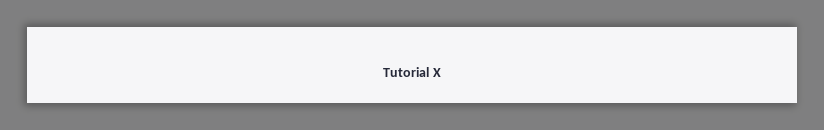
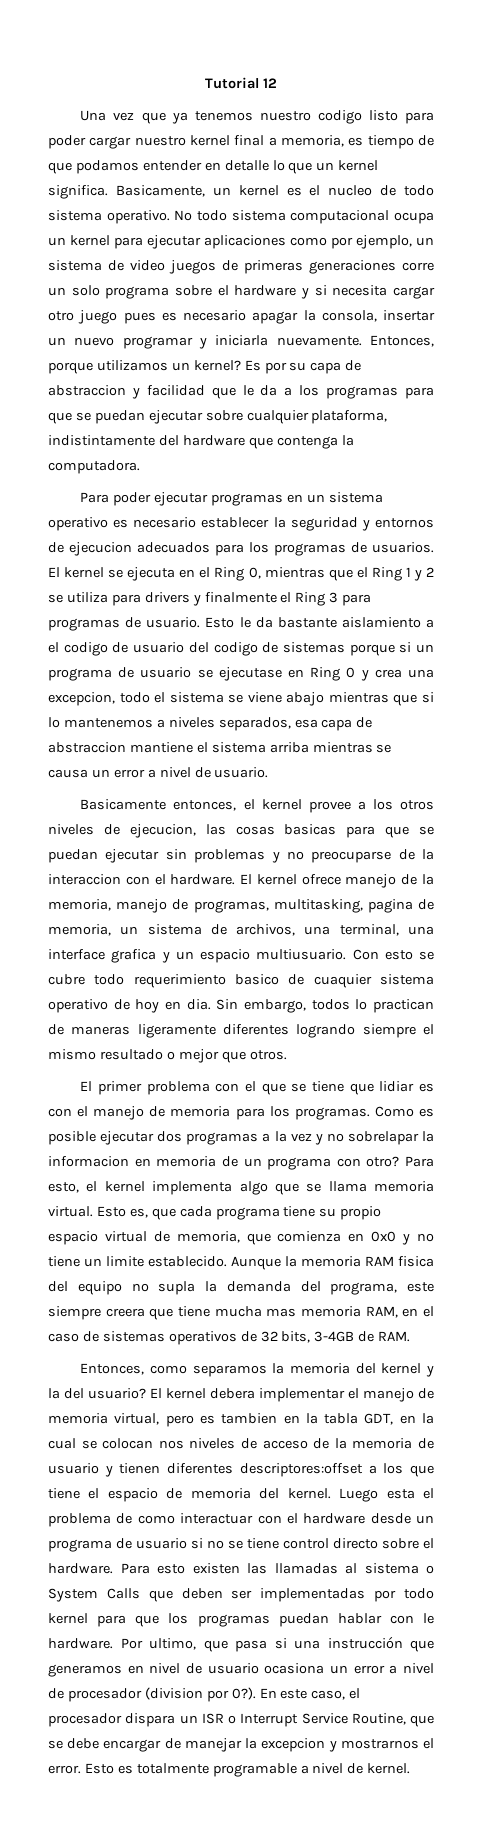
[432,68,441,77] X -> [262,78,277,88] [80,110,434,124] [48,135,434,149] [48,160,379,174] [48,185,434,199] [48,210,434,224] [48,235,434,249] [48,260,434,274] [48,285,436,299] [48,310,435,324] [48,335,434,349] [48,360,362,374] [48,385,434,399] [48,410,388,424] [48,435,354,449] [48,460,140,474] [80,492,383,506] [48,517,434,531] [48,542,434,556] [48,567,434,581] [48,592,372,606] [48,617,434,631] [48,642,434,656] [48,667,434,681] [48,692,434,706] [48,717,373,731] [48,742,392,753] [48,767,269,778] [80,799,434,813] [48,824,434,838] [48,849,434,863] [48,874,434,888] [48,899,434,913] [48,924,434,936] [48,949,434,963] [48,974,434,988] [48,999,435,1013] [48,1024,434,1038] [48,1049,287,1063] [80,1081,435,1095] [48,1106,434,1120] [48,1131,435,1145] [48,1156,434,1170] [48,1181,434,1195] [48,1206,382,1220] [48,1231,435,1245] [48,1256,434,1270] [48,1281,434,1295] [48,1306,435,1320] [48,1331,411,1345] [80,1363,434,1377] [48,1388,434,1402] [48,1413,435,1427] [48,1438,435,1449] [48,1463,434,1477] [48,1488,435,1502] [48,1513,434,1527] [48,1538,434,1552] [48,1563,434,1574] [48,1588,435,1602] [48,1613,434,1627] [48,1636,434,1652] [48,1663,435,1677] [48,1687,361,1702] [48,1713,434,1727] [48,1738,435,1752] [48,1763,411,1777] 12 // Una vez que ya tenemos nuestro codigo listo para poder cargar nuestro kernel final a memoria, es tiempo de que podamos entender en detalle lo que un kernel significa. Basicamente, un kernel es el nucleo de todo sistema operativo. No todo sistema computacional ocupa un kernel para ejecutar aplicaciones como por ejemplo, un sistema de video juegos de primeras generaciones corre un solo programa sobre el hardware y si necesita cargar otro juego pues es necesario apagar la consola, insertar un nuevo programar y iniciarla nuevamente. Entonces, porque utilizamos un kernel? Es por su capa de abstraccion y facilidad que le da a los programas para que se puedan ejecutar sobre cualquier plataforma, indistintamente del hardware que contenga la computadora. // Para poder ejecutar programas en un sistema operativo es necesario establecer la seguridad y entornos de ejecucion adecuados para los programas de usuarios. El kernel se ejecuta en el Ring 0, mientras que el Ring 1 y 2 se utiliza para drivers y finalmente el Ring 3 para programas de usuario. Esto le da bastante aislamiento a el codigo de usuario del codigo de sistemas porque si un programa de usuario se ejecutase en Ring 0 y crea una excepcion, todo el sistema se viene abajo mientras que si lo mantenemos a niveles separados, esa capa de abstraccion mantiene el sistema arriba mientras se causa un error a nivel de usuario. // Basicamente entonces, el kernel provee a los otros niveles de ejecucion, las cosas basicas para que se puedan ejecutar sin problemas y no preocuparse de la interaccion con el hardware. El kernel ofrece manejo de la memoria, manejo de programas, multitasking, pagina de memoria, un sistema de archivos, una terminal, una interface grafica y un espacio multiusuario. Con esto se cubre todo requerimiento basico de cuaquier sistema operativo de hoy en dia. Sin embargo, todos lo practican de maneras ligeramente diferentes logrando siempre el mismo resultado o mejor que otros. // El primer problema con el que se tiene que lidiar es con el manejo de memoria para los programas. Como es posible ejecutar dos programas a la vez y no sobrelapar la informacion en memoria de un programa con otro? Para esto, el kernel implementa algo que se llama memoria virtual. Esto es, que cada programa tiene su propio espacio virtual de memoria, que comienza en 0x0 y no tiene un limite establecido. Aunque la memoria RAM fisica del equipo no supla la demanda del programa, este siempre creera que tiene mucha mas memoria RAM, en el caso de sistemas operativos de 32 bits, 3-4GB de RAM. // Entonces, como separamos la memoria del kernel y la del usuario? El kernel debera implementar el manejo de memoria virtual, pero es tambien en la tabla GDT, en la cual se colocan nos niveles de acceso de la memoria de usuario y tienen diferentes descriptores:offset a los que tiene el espacio de memoria del kernel. Luego esta el problema de como interactuar con el hardware desde un programa de usuario si no se tiene control directo sobre el hardware. Para esto existen las llamadas al sistema o System Calls que deben ser implementadas por todo kernel para que los programas puedan hablar con le hardware. Por ultimo, que pasa si una instrucción que generamos en nivel de usuario ocasiona un error a nivel de procesador (division por 0?). En este caso, el procesador dispara un ISR o Interrupt Service Routine, que se debe encargar de manejar la excepcion y mostrarnos el error. Esto es totalmente programable a nivel de kernel.

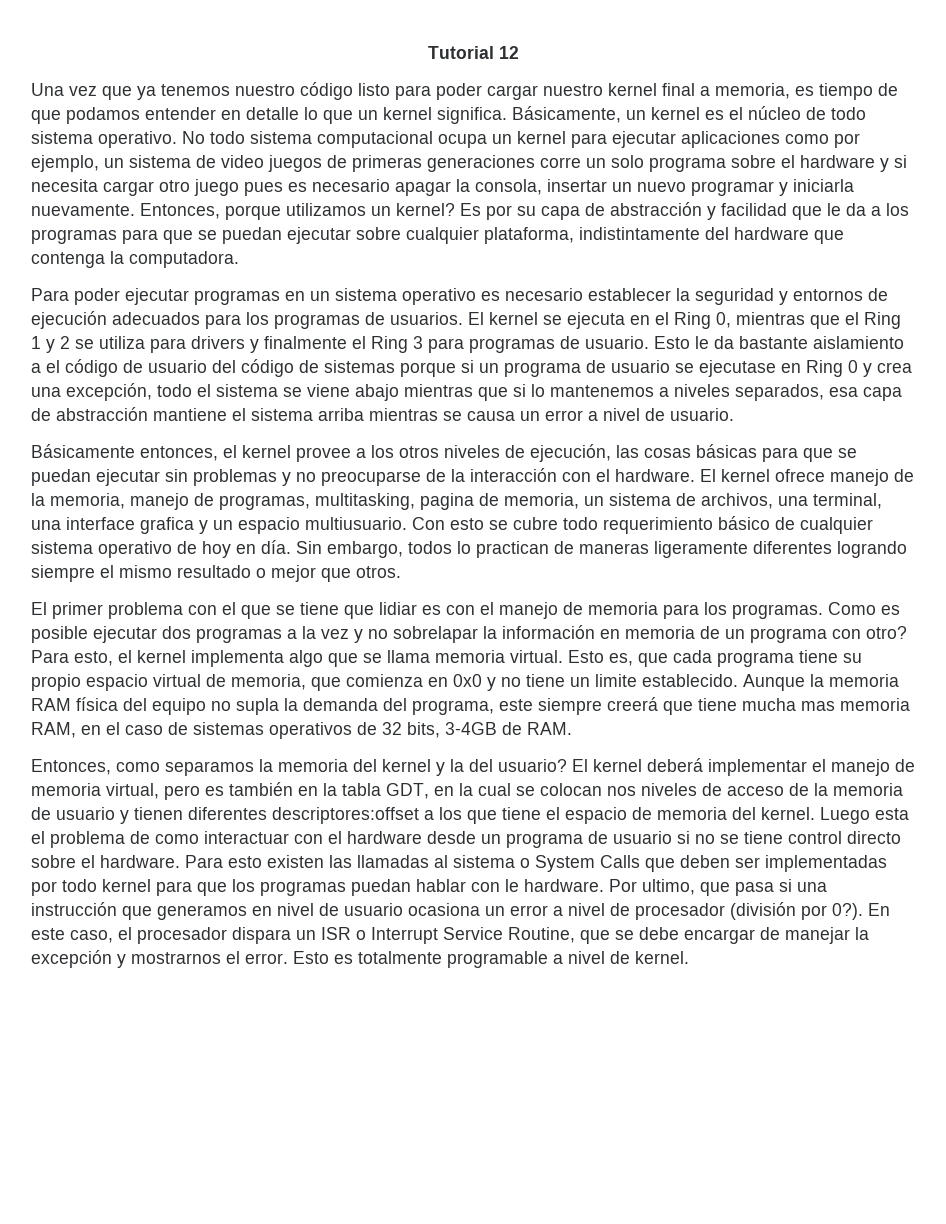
[317,110,362,124] codigo -> [300,82,353,100] código
[115,185,205,197] Basicamente, -> [512,106,621,123] Básicamente,
[328,185,373,196] nucleo -> [748,106,801,120] núcleo
[48,385,126,396] abstraccion -> [610,202,702,216] abstracción
[69,542,132,556] ejecucion -> [31,311,107,329] ejecución
[63,642,108,656] codigo -> [65,359,118,377] código
[213,642,258,656] codigo -> [241,359,294,377] código
[48,692,115,706] excepcion, -> [66,383,152,401] excepción,
[48,742,126,753] abstraccion -> [56,407,148,421] abstracción
[80,799,167,810] Basicamente -> [31,444,135,458] Básicamente
[129,824,196,838] ejecucion, -> [530,444,611,462] ejecución,
[284,824,337,835] basicas -> [696,444,757,458] básicas
[48,874,121,885] interaccion -> [470,468,557,482] interacción
[235,974,372,988] basico de cuaquier -> [718,516,873,534] básico de cualquier
[186,999,211,1010] dia. -> [261,540,291,554] día.
[48,1156,129,1167] informacion -> [502,625,595,639] información
[398,1256,434,1267] fisica -> [76,697,118,711] física
[105,1308,145,1317] creera -> [607,697,658,711] creerá
[210,1388,255,1399] debera -> [647,758,703,772] deberá
[221,1413,278,1424] tambien -> [229,782,293,796] también
[144,1687,203,1700] (division -> [730,902,796,920] (división
[261,1738,326,1752] excepcion -> [31,950,112,968] excepción

